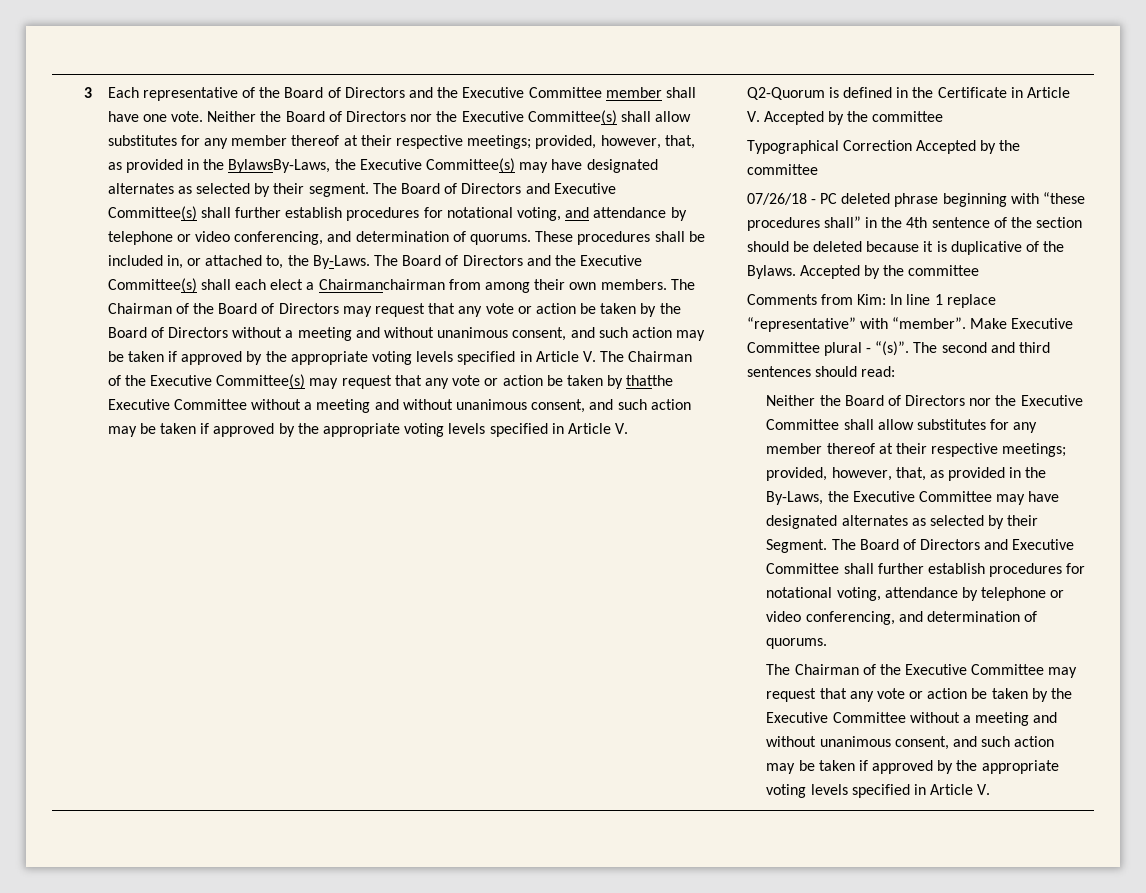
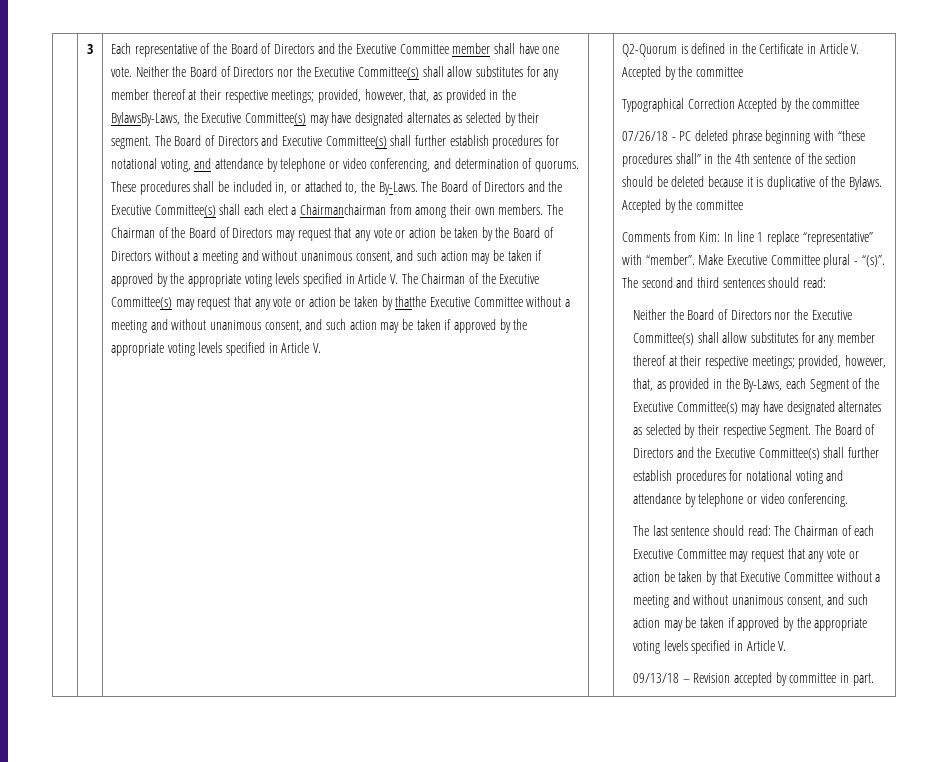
[766,419,840,430] Committee -> [632,333,694,345] Committee(s)
[827,491,1060,505] [766,515,1039,529] the Executive Committee may have designated alternates as selected by their -> [785,378,879,392] [632,401,882,415] [632,424,766,438] each Segment of the Executive Committee(s) may have designated alternates as selected by their respective
[1012,539,1075,550] [766,563,1086,577] [766,587,1065,601] [766,611,1038,625] [766,638,828,649] [766,664,901,675] Executive Committee shall further establish procedures for notational voting, attendance by telephone or video conferencing, and determination of quorums. // The Chairman of the -> [697,447,879,460] [632,470,844,484] [632,493,849,507] [632,525,875,536] the Executive Committee(s) shall further establish procedures for notational voting and attendance by telephone or video conferencing. // The last sentence should read: The Chairman of each
[1051,688,1073,699] the -> [719,571,737,582] that
(991, 789) none -> [632,672,874,686] // 09/13/18 – Revision accepted by committee in part.

